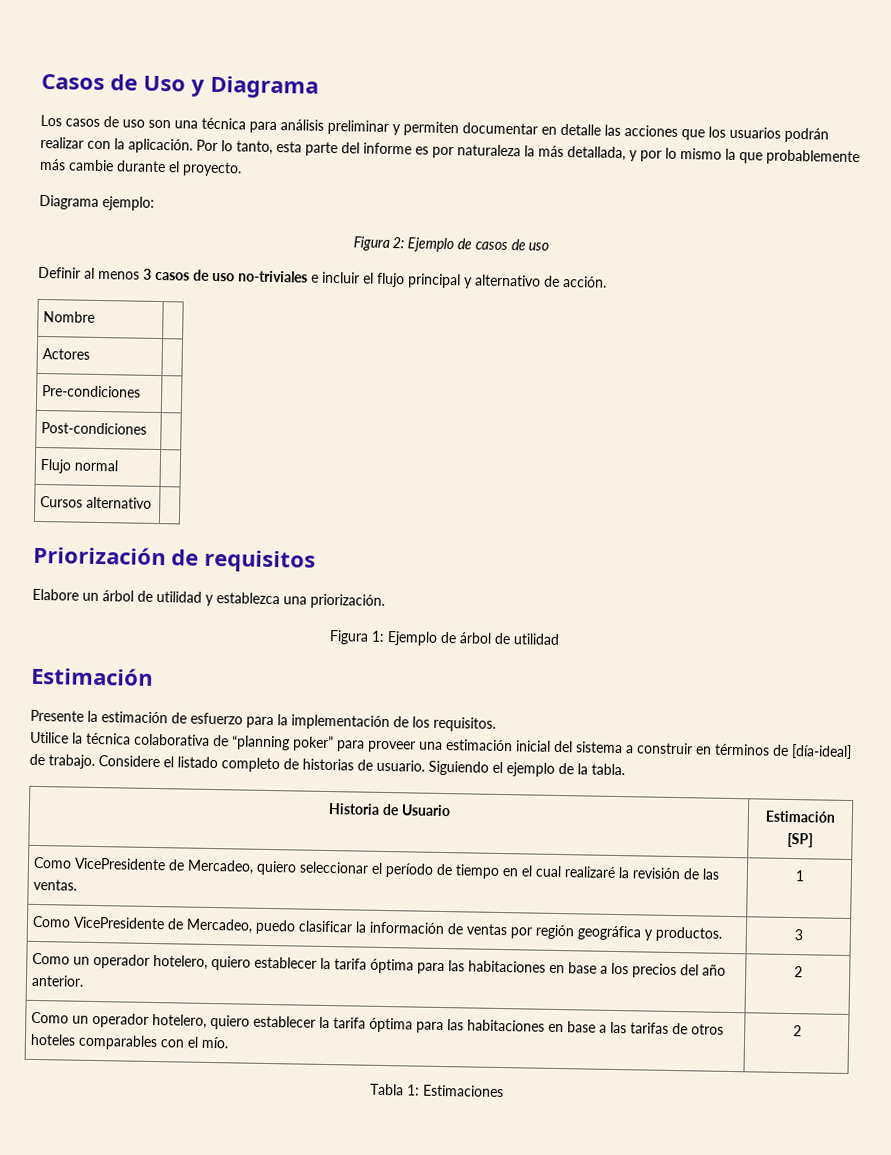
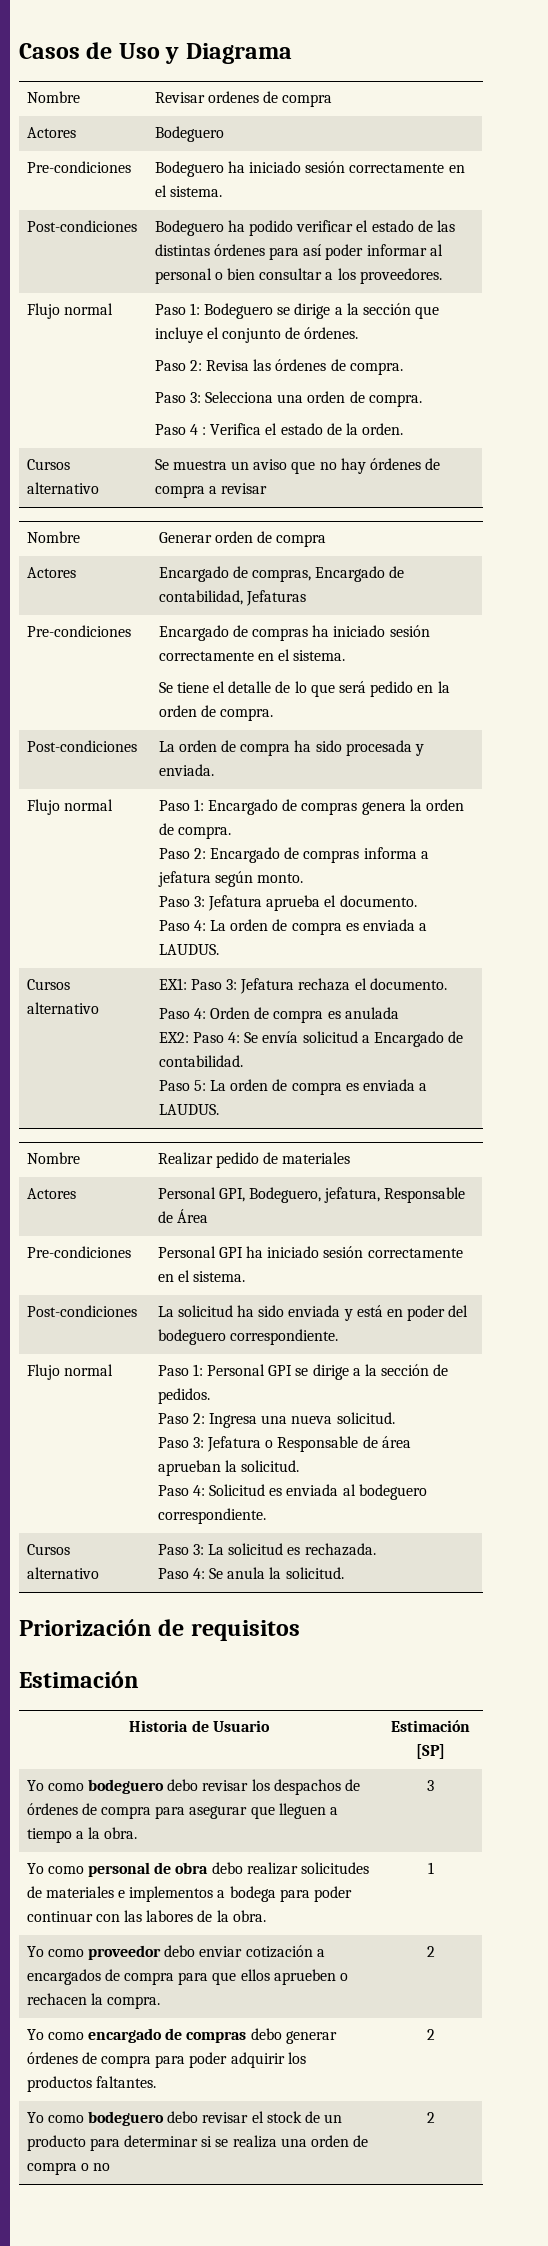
[40,114,829,143] [40,136,860,166] [39,158,242,177] [39,194,155,211] [352,236,550,253] [38,266,607,289] [43,311,96,323] [42,348,91,360] [42,385,142,398] [41,421,148,435] [40,458,119,474] [40,495,153,509] [33,545,316,573] [32,588,385,609] [329,630,560,646] [31,666,153,686] [30,709,496,732] [30,731,852,760] [29,753,625,777] // Los casos de uso son una técnica para análisis preliminar y permiten documentar en detalle las acciones que los usuarios podrán realizar con la aplicación. Por lo tanto, esta parte del informe es por naturaleza la más detallada, y por lo mismo la que probablemente más cambie durante el proyecto. // Diagrama ejemplo: // Figura 2: Ejemplo de casos de uso // Definir al menos 3 casos de uso no-triviales e incluir el flujo principal y alternativo de acción. // Nombre | // Actores | // Pre-condiciones | // Post-condiciones | // Flujo normal | // Cursos alternativo | // Priorización de requisitos // Elabore un árbol de utilidad y establezca una priorización. // Figura 1: Ejemplo de árbol de utilidad // Estimación // Presente la estimación de esfuerzo para la implementación de los requisitos. // Utilice la técnica colaborativa de “planning poker” para proveer una estimación inicial del sistema a construir en términos de [día-ideal] de trabajo. Considere el listado completo de historias de usuario. Siguiendo el ejemplo de la tabla. -> [26,91,80,103] [154,91,333,107] [26,127,76,138] [154,126,224,142] [26,161,131,173] [154,161,465,177] [154,185,222,197] [26,220,137,232] [154,220,455,236] [154,244,443,260] [154,268,442,284] [26,303,113,319] [154,303,440,319] [154,327,359,343] [154,359,403,375] [154,391,422,407] [154,423,404,435] [26,459,70,470] [26,482,99,494] [154,458,441,474] [154,483,268,498] [26,531,80,543] [158,531,327,547] [26,567,76,578] [158,566,405,582] [158,590,306,606] [26,625,131,637] [158,625,430,641] [158,649,346,661] [158,681,450,697] [158,705,274,721] [26,740,137,752] [158,740,424,756] [158,764,214,776] [26,799,113,815] [158,799,464,815] [158,823,231,839] [158,847,429,863] [157,871,304,887] [158,895,417,911] [158,919,428,935] [158,944,219,955] [26,979,70,990] [26,1002,99,1014] [158,978,447,994] [158,1007,399,1023] [158,1031,464,1047] [158,1055,243,1067] [158,1079,428,1095] [158,1104,219,1115] [26,1152,80,1164] [157,1152,351,1168] [26,1188,76,1199] [157,1187,466,1203] [157,1209,208,1223] [26,1246,131,1258] [157,1246,463,1258] [157,1270,246,1282] [26,1305,137,1317] [157,1305,469,1321] [157,1329,338,1345] [26,1364,113,1380] [157,1364,449,1380] [157,1388,210,1404] [157,1412,395,1428] [157,1436,411,1452] [157,1460,300,1476] [157,1484,427,1500] [157,1508,266,1524] [26,1544,70,1555] [26,1567,99,1579] [157,1543,376,1556] [157,1567,344,1579] [19,1619,300,1641] [19,1671,139,1688] // Nombre | Revisar ordenes de compra // Actores | Bodeguero // Pre-condiciones | Bodeguero ha iniciado sesión correctamente en el sistema. // Post-condiciones | Bodeguero ha podido verificar el estado de las distintas órdenes para así poder informar al personal o bien consultar a los proveedores. // Flujo normal | Paso 1: Bodeguero se dirige a la sección que incluye el conjunto de órdenes. // Paso 2: Revisa las órdenes de compra. // Paso 3: Selecciona una orden de compra. // Paso 4 : Verifica el estado de la orden. // Cursos alternativo | Se muestra un aviso que no hay órdenes de compra a revisar // Nombre | Generar orden de compra // Actores | Encargado de compras, Encargado de contabilidad, Jefaturas // Pre-condiciones | Encargado de compras ha iniciado sesión correctamente en el sistema. // Se tiene el detalle de lo que será pedido en la orden de compra. // Post-condiciones | La orden de compra ha sido procesada y enviada. // Flujo normal | Paso 1: Encargado de compras genera la orden de compra. // Paso 2: Encargado de compras informa a jefatura según monto. // Paso 3: Jefatura aprueba el documento. // Paso 4: La orden de compra es enviada a LAUDUS. // Cursos alternativo | EX1: Paso 3: Jefatura rechaza el documento. // Paso 4: Orden de compra es anulada // EX2: Paso 4: Se envía solicitud a Encargado de contabilidad. // Paso 5: La orden de compra es enviada a LAUDUS. // Nombre | Realizar pedido de materiales // Actores | Personal GPI, Bodeguero, jefatura, Responsable de Área // Pre-condiciones | Personal GPI ha iniciado sesión correctamente en el sistema. // Post-condiciones | La solicitud ha sido enviada y está en poder del bodeguero correspondiente. // Flujo normal | Paso 1: Personal GPI se dirige a la sección de pedidos. // Paso 2: Ingresa una nueva solicitud. // Paso 3: Jefatura o Responsable de área aprueban la solicitud. // Paso 4: Solicitud es enviada al bodeguero correspondiente. // Cursos alternativo | Paso 3: La solicitud es rechazada. // Paso 4: Se anula la solicitud. // Priorización de requisitos // Estimación
[33,856,721,880] [33,878,78,891] [794,870,804,882] [32,915,723,942] [793,929,803,941] [32,952,727,979] [31,974,85,987] [793,966,803,978] [31,1011,725,1035] [30,1033,230,1051] [792,1025,802,1037] [370,1083,504,1098] Como VicePresidente de Mercadeo, quiero seleccionar el período de tiempo en el cual realizaré la revisión de las ventas. | 1 // Como VicePresidente de Mercadeo, puedo clasificar la información de ventas por región geográfica y productos. | 3 // Como un operador hotelero, quiero establecer la tarifa óptima para las habitaciones en base a los precios del año anterior. | 2 // Como un operador hotelero, quiero establecer la tarifa óptima para las habitaciones en base a las tarifas de otros hoteles comparables con el mío. | 2 // Tabla 1: Estimaciones -> [26,1779,360,1795] [26,1803,338,1819] [26,1827,138,1843] [427,1780,434,1791] [26,1862,369,1877] [26,1886,352,1902] [26,1910,266,1922] [427,1862,434,1874] [26,1945,325,1960] [26,1969,348,1985] [26,1993,161,2009] [426,1946,435,1957] [26,2028,337,2044] [26,2052,306,2068] [26,2076,156,2092] [426,2029,435,2040] [26,2111,343,2126] [26,2135,369,2151] [26,2162,111,2175] [426,2112,435,2123] Yo como bodeguero debo revisar los despachos de órdenes de compra para asegurar que lleguen a tiempo a la obra. | 3 // Yo como personal de obra debo realizar solicitudes de materiales e implementos a bodega para poder continuar con las labores de la obra. | 1 // Yo como proveedor debo enviar cotización a encargados de compra para que ellos aprueben o rechacen la compra. | 2 // Yo como encargado de compras debo generar órdenes de compra para poder adquirir los productos faltantes. | 2 // Yo como bodeguero debo revisar el stock de un producto para determinar si se realiza una orden de compra o no | 2

